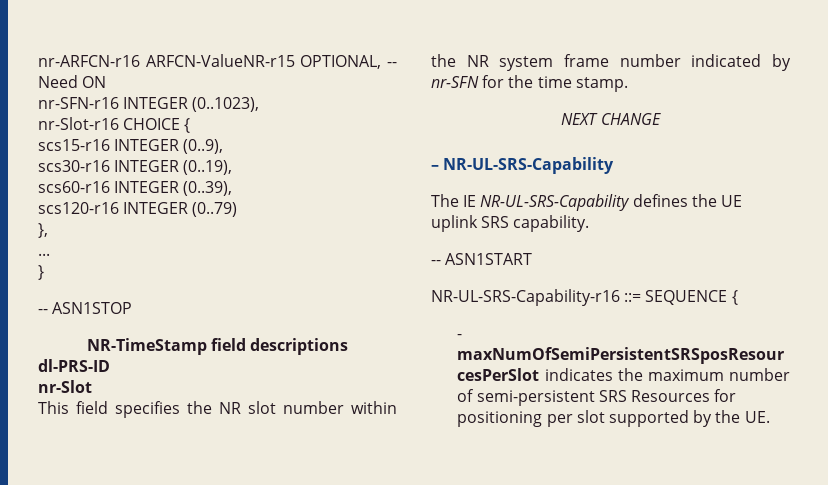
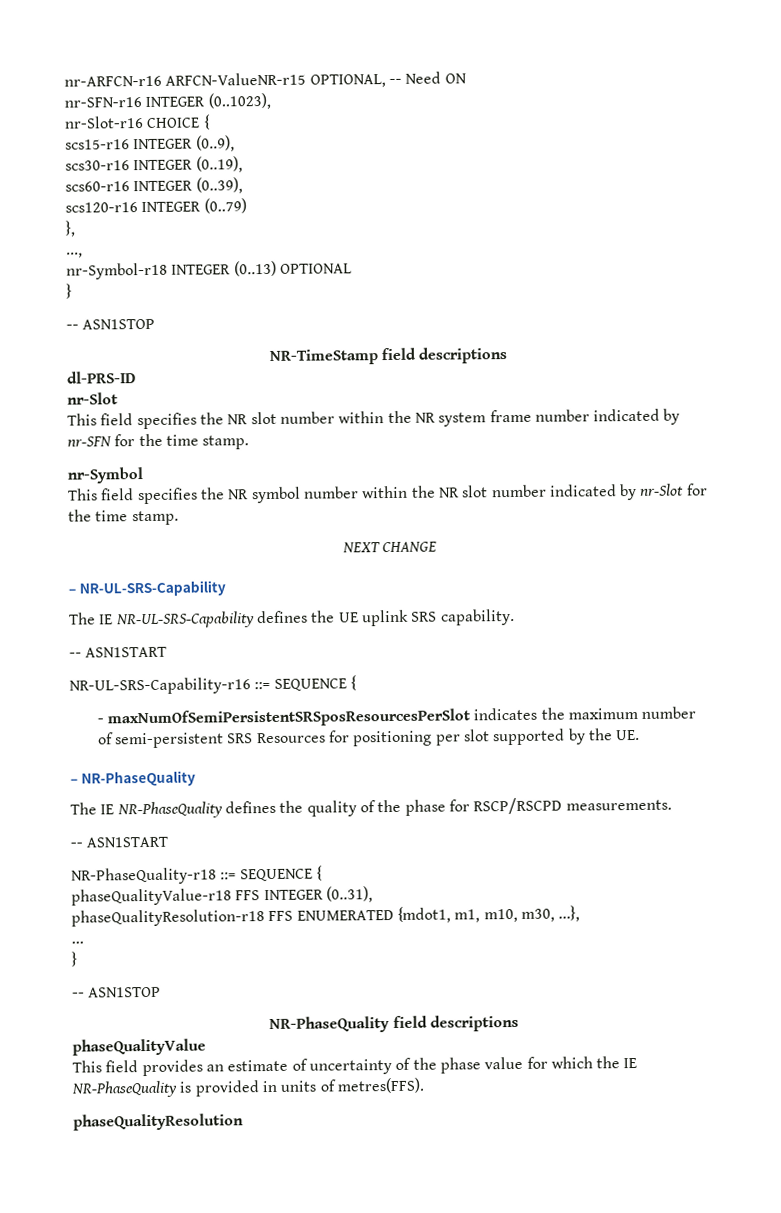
[38,253,50,256] ... -> [66,252,83,258] [66,260,352,280] ..., // nr-Symbol-r18 INTEGER (0..13) OPTIONAL
(628, 84) none -> [67,467,143,484] [68,483,708,505] [68,509,179,526] // nr-Symbol // This field specifies the NR symbol number within the NR slot number indicated by nr-Slot for the time stamp.
(770, 417) none -> [70,770,196,787] [70,797,672,819] [70,836,169,848] [71,865,323,885] [71,886,373,906] [71,905,581,927] [71,941,84,944] [71,951,77,967] [72,986,162,998] [269,1014,519,1034] [72,1038,206,1056] [72,1056,638,1077] [71,1077,424,1098] [73,1113,244,1131] // – NR-PhaseQuality // The IE NR-PhaseQuality defines the quality of the phase for RSCP/RSCPD measurements. // -- ASN1START // NR-PhaseQuality-r18 ::= SEQUENCE { // phaseQualityValue-r18 FFS INTEGER (0..31), // phaseQualityResolution-r18 FFS ENUMERATED {mdot1, m1, m10, m30, ...}, // ... // } // -- ASN1STOP // NR-PhaseQuality field descriptions // phaseQualityValue // This field provides an estimate of uncertainty of the phase value for which the IE NR-PhaseQuality is provided in units of metres(FFS). // phaseQualityResolution

